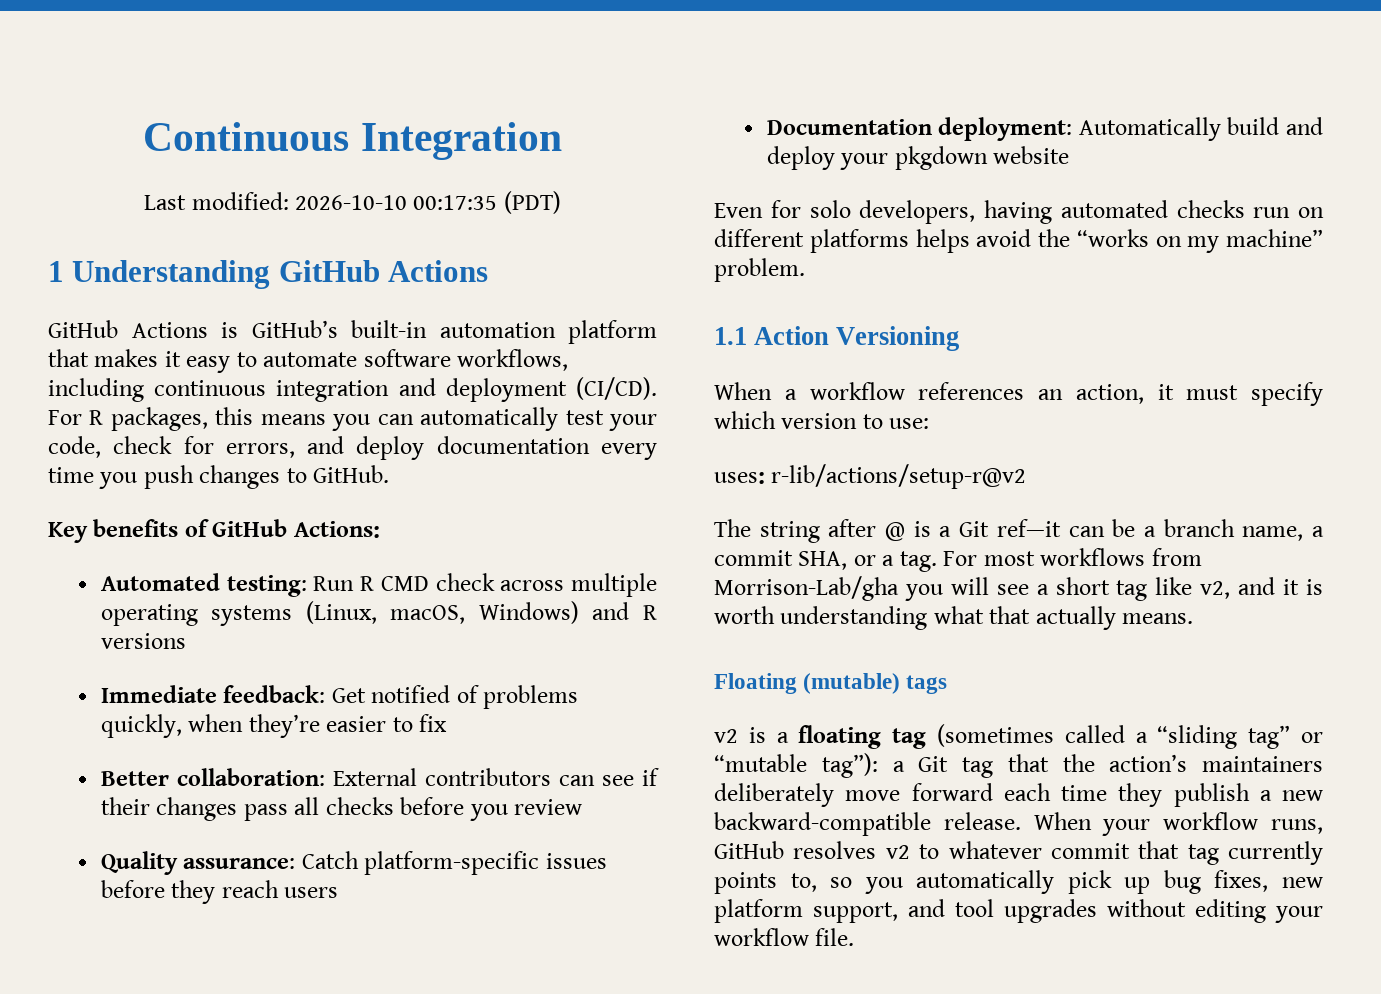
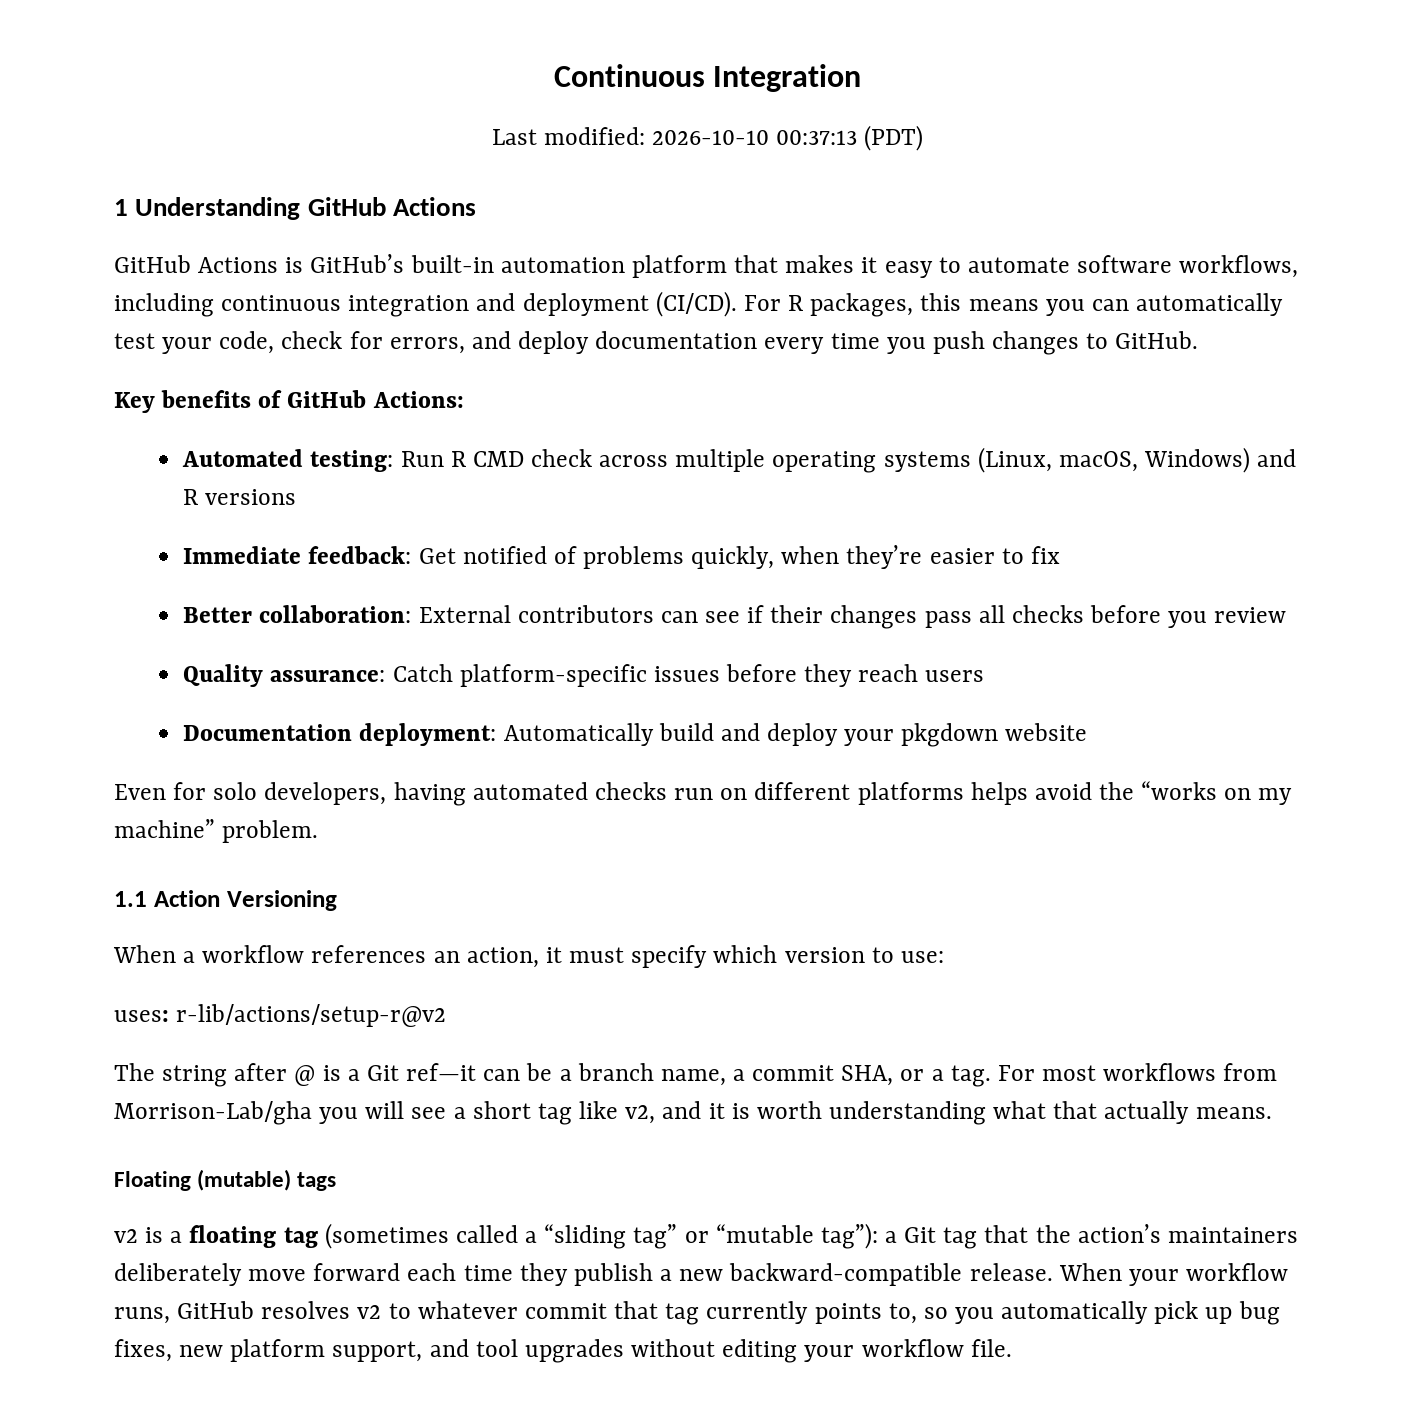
[413,195,498,210] 00:17:35 -> [776,130,858,145] 00:37:13

